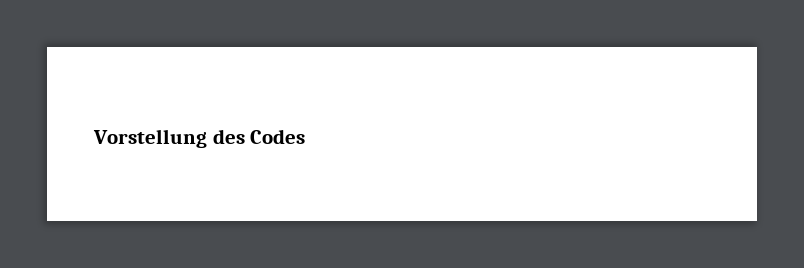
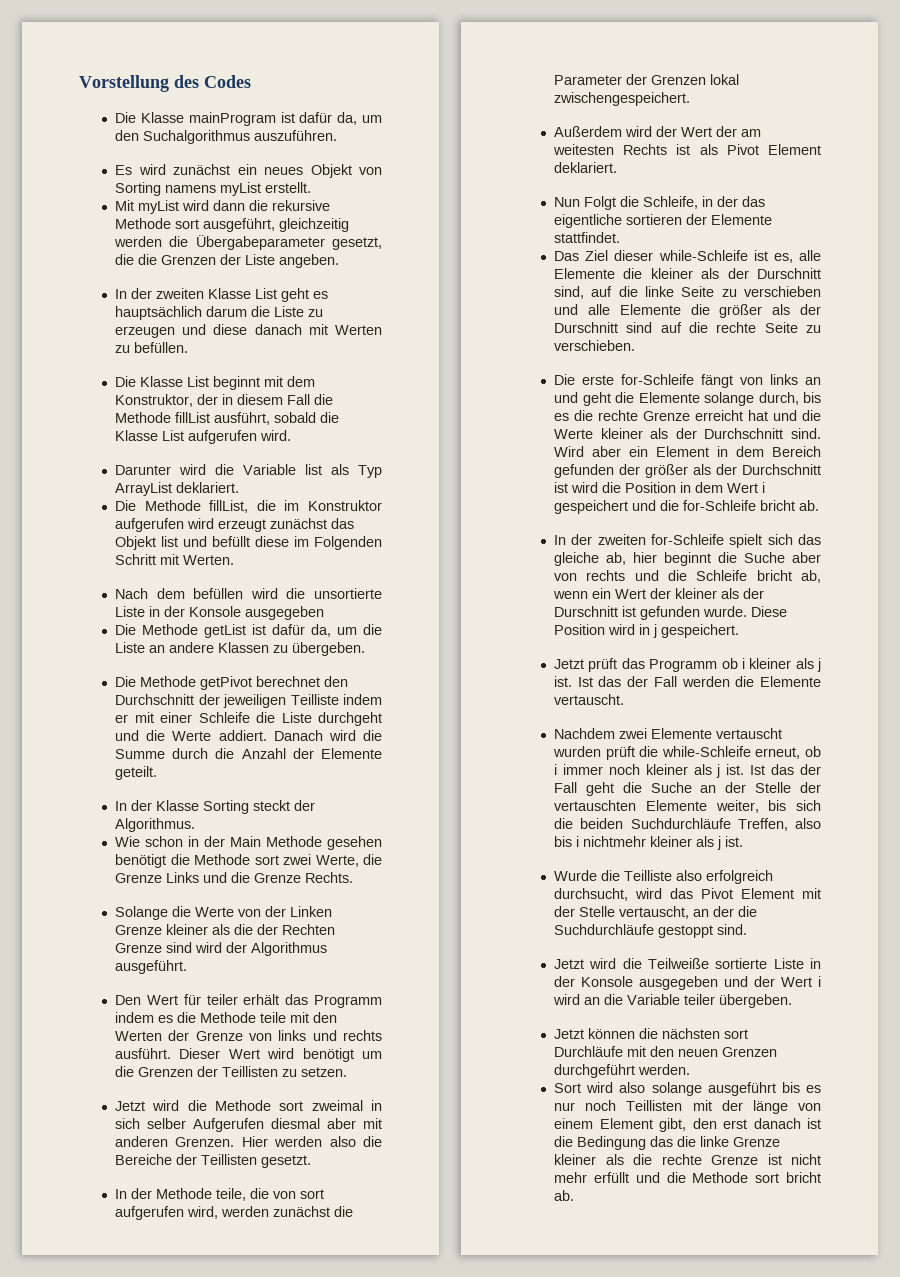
(306, 136) none -> [115,112,382,126] [115,130,338,144] [115,164,383,178] [115,182,312,196] [115,200,331,214] [115,218,350,232] [114,235,382,250] [115,254,340,268] [115,288,329,302] [115,306,324,320] [115,324,383,338] [115,342,189,353] [115,376,316,390] [115,394,334,407] [115,412,340,425] [115,430,292,444] [115,464,383,478] [115,482,240,496] [115,500,383,513] [115,518,355,532] [115,536,382,550] [115,554,235,565] [115,588,383,599] [115,606,325,620] [115,624,383,638] [115,642,366,656] [115,676,349,690] [115,694,382,708] [115,712,382,726] [115,730,383,741] [115,748,383,759] [115,766,158,780] [115,800,316,814] [115,818,196,832] [115,836,382,850] [115,854,383,868] [115,872,354,883] [115,906,333,920] [115,924,336,935] [115,942,328,956] [115,960,188,974] [115,994,382,1008] [115,1012,338,1023] [115,1030,382,1041] [115,1048,382,1062] [115,1066,348,1077] [115,1100,382,1111] [115,1118,382,1132] [115,1136,382,1147] [115,1154,312,1168] [115,1188,325,1201] [115,1206,354,1220] [554,74,740,85] [554,92,691,106] [554,126,762,137] [553,144,821,155] [554,162,618,173] [554,196,766,210] [554,214,773,228] [554,232,621,243] [554,250,821,263] [554,268,821,279] [554,286,821,299] [554,304,821,318] [554,322,821,333] [554,340,636,351] [554,374,821,388] [554,392,821,406] [554,410,821,421] [554,428,821,439] [554,446,821,457] [554,464,821,478] [554,482,766,493] [554,500,820,514] [554,534,821,548] [554,552,821,566] [554,570,821,583] [553,588,765,599] [554,606,788,620] [554,624,740,638] [554,658,821,672] [554,676,821,687] [554,694,625,705] [554,728,783,739] [553,746,821,760] [554,764,821,778] [554,782,821,796] [554,800,821,813] [554,818,821,831] [554,836,744,850] [554,870,774,884] [554,888,821,901] [554,906,758,919] [554,924,748,938] [554,958,821,969] [554,976,821,990] [553,994,793,1008] [554,1028,749,1039] [554,1046,778,1057] [554,1064,691,1078] [554,1082,821,1096] [554,1100,821,1114] [554,1118,821,1132] [554,1136,781,1150] [554,1154,821,1165] [554,1172,821,1183] [554,1190,575,1201] // Die Klasse mainProgram ist dafür da, um den Suchalgorithmus auszuführen. // Es wird zunächst ein neues Objekt von Sorting namens myList erstellt. // Mit myList wird dann die rekursive Methode sort ausgeführt, gleichzeitig werden die Übergabeparameter gesetzt, die die Grenzen der Liste angeben. // In der zweiten Klasse List geht es hauptsächlich darum die Liste zu erzeugen und diese danach mit Werten zu befüllen. // Die Klasse List beginnt mit dem Konstruktor, der in diesem Fall die Methode fillList ausführt, sobald die Klasse List aufgerufen wird. // Darunter wird die Variable list als Typ ArrayList deklariert. // Die Methode fillList, die im Konstruktor aufgerufen wird erzeugt zunächst das Objekt list und befüllt diese im Folgenden Schritt mit Werten. // Nach dem befüllen wird die unsortierte Liste in der Konsole ausgegeben // Die Methode getList ist dafür da, um die Liste an andere Klassen zu übergeben. // Die Methode getPivot berechnet den Durchschnitt der jeweiligen Teilliste indem er mit einer Schleife die Liste durchgeht und die Werte addiert. Danach wird die Summe durch die Anzahl der Elemente geteilt. // In der Klasse Sorting steckt der Algorithmus. // Wie schon in der Main Methode gesehen benötigt die Methode sort zwei Werte, die Grenze Links und die Grenze Rechts. // Solange die Werte von der Linken Grenze kleiner als die der Rechten Grenze sind wird der Algorithmus ausgeführt. // Den Wert für teiler erhält das Programm indem es die Methode teile mit den Werten der Grenze von links und rechts ausführt. Dieser Wert wird benötigt um die Grenzen der Teillisten zu setzen. // Jetzt wird die Methode sort zweimal in sich selber Aufgerufen diesmal aber mit anderen Grenzen. Hier werden also die Bereiche der Teillisten gesetzt. // In der Methode teile, die von sort aufgerufen wird, werden zunächst die Parameter der Grenzen lokal zwischengespeichert. // Außerdem wird der Wert der am weitesten Rechts ist als Pivot Element deklariert. // Nun Folgt die Schleife, in der das eigentliche sortieren der Elemente stattfindet. // Das Ziel dieser while-Schleife ist es, alle Elemente die kleiner als der Durschnitt sind, auf die linke Seite zu verschieben und alle Elemente die größer als der Durschnitt sind auf die rechte Seite zu verschieben. // Die erste for-Schleife fängt von links an und geht die Elemente solange durch, bis es die rechte Grenze erreicht hat und die Werte kleiner als der Durchschnitt sind. Wird aber ein Element in dem Bereich gefunden der größer als der Durchschnitt ist wird die Position in dem Wert i gespeichert und die for-Schleife bricht ab. // In der zweiten for-Schleife spielt sich das gleiche ab, hier beginnt die Suche aber von rechts und die Schleife bricht ab, wenn ein Wert der kleiner als der Durschnitt ist gefunden wurde. Diese Position wird in j gespeichert. // Jetzt prüft das Programm ob i kleiner als j ist. Ist das der Fall werden die Elemente vertauscht. // Nachdem zwei Elemente vertauscht wurden prüft die while-Schleife erneut, ob i immer noch kleiner als j ist. Ist das der Fall geht die Suche an der Stelle der vertauschten Elemente weiter, bis sich die beiden Suchdurchläufe Treffen, also bis i nichtmehr kleiner als j ist. // Wurde die Teilliste also erfolgreich durchsucht, wird das Pivot Element mit der Stelle vertauscht, an der die Suchdurchläufe gestoppt sind. // Jetzt wird die Teilweiße sortierte Liste in der Konsole ausgegeben und der Wert i wird an die Variable teiler übergeben. // Jetzt können die nächsten sort Durchläufe mit den neuen Grenzen durchgeführt werden. // Sort wird also solange ausgeführt bis es nur noch Teillisten mit der länge von einem Element gibt, den erst danach ist die Bedingung das die linke Grenze kleiner als die rechte Grenze ist nicht mehr erfüllt und die Methode sort bricht ab.

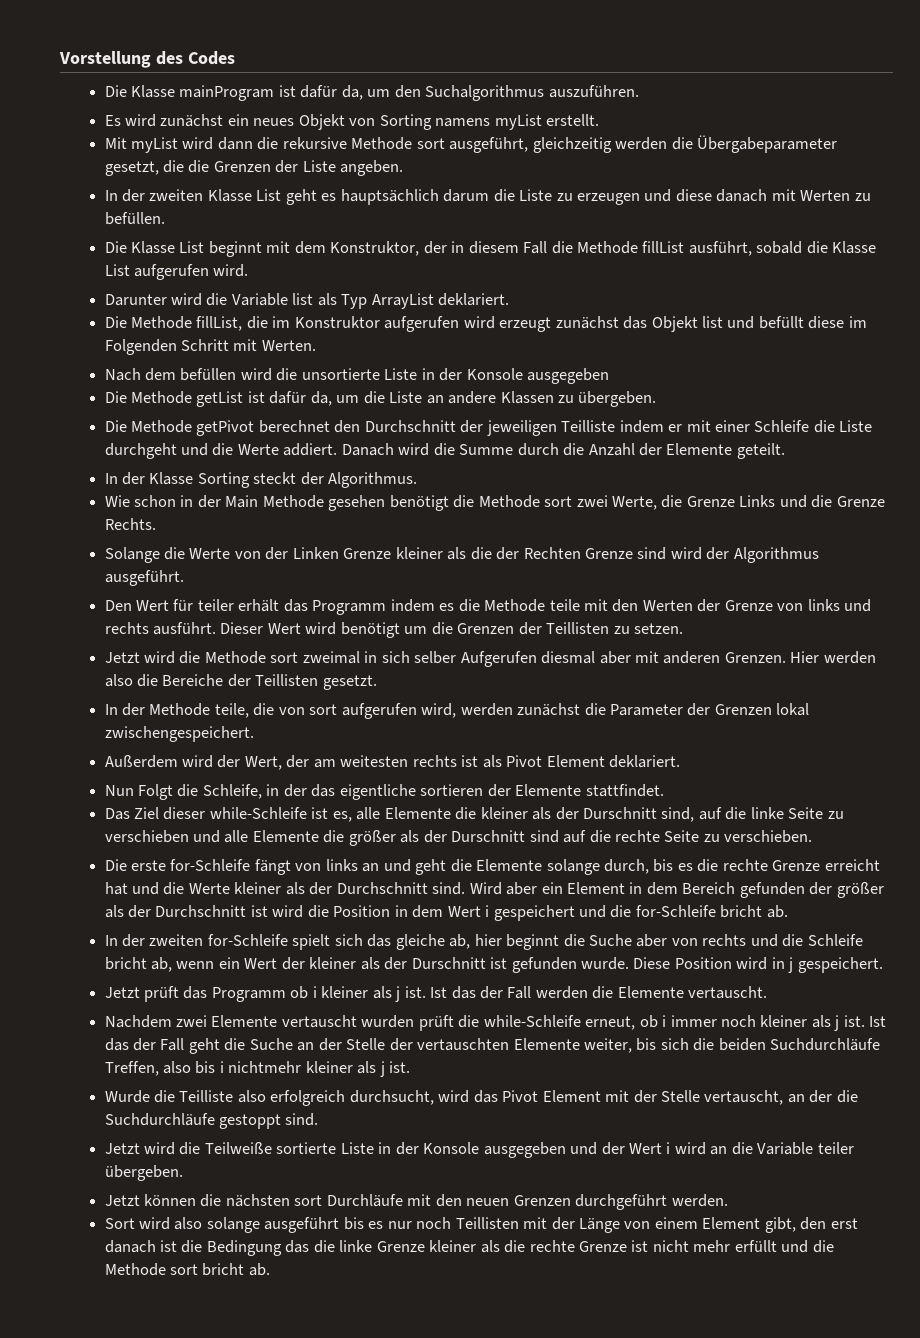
[681,127,713,137] Wert -> [244,756,282,770] Wert,
[623,144,668,155] Rechts -> [412,755,457,767] rechts
[752,1100,788,1114] länge -> [578,1218,620,1233] Länge

